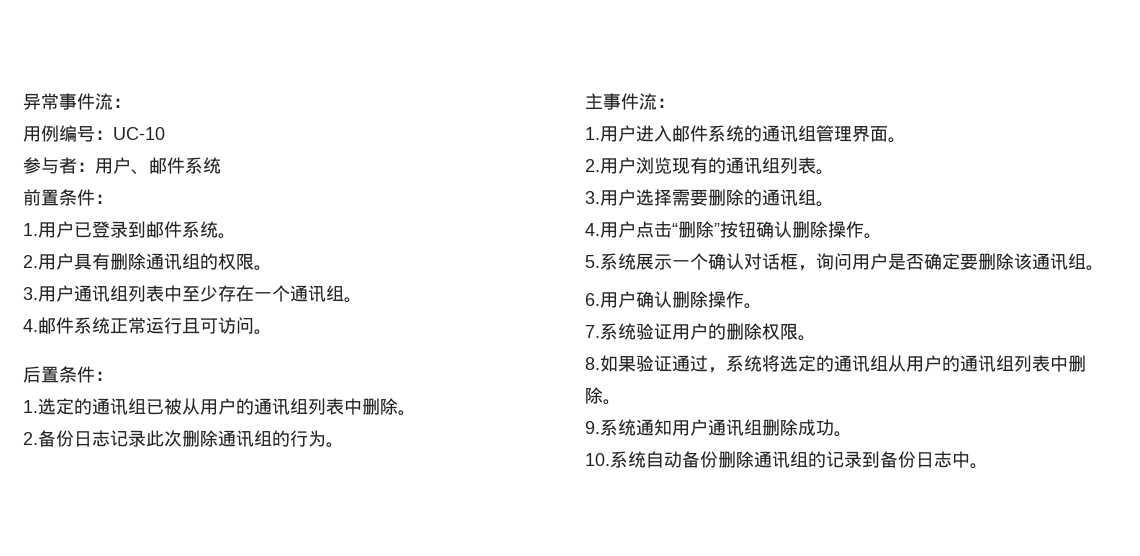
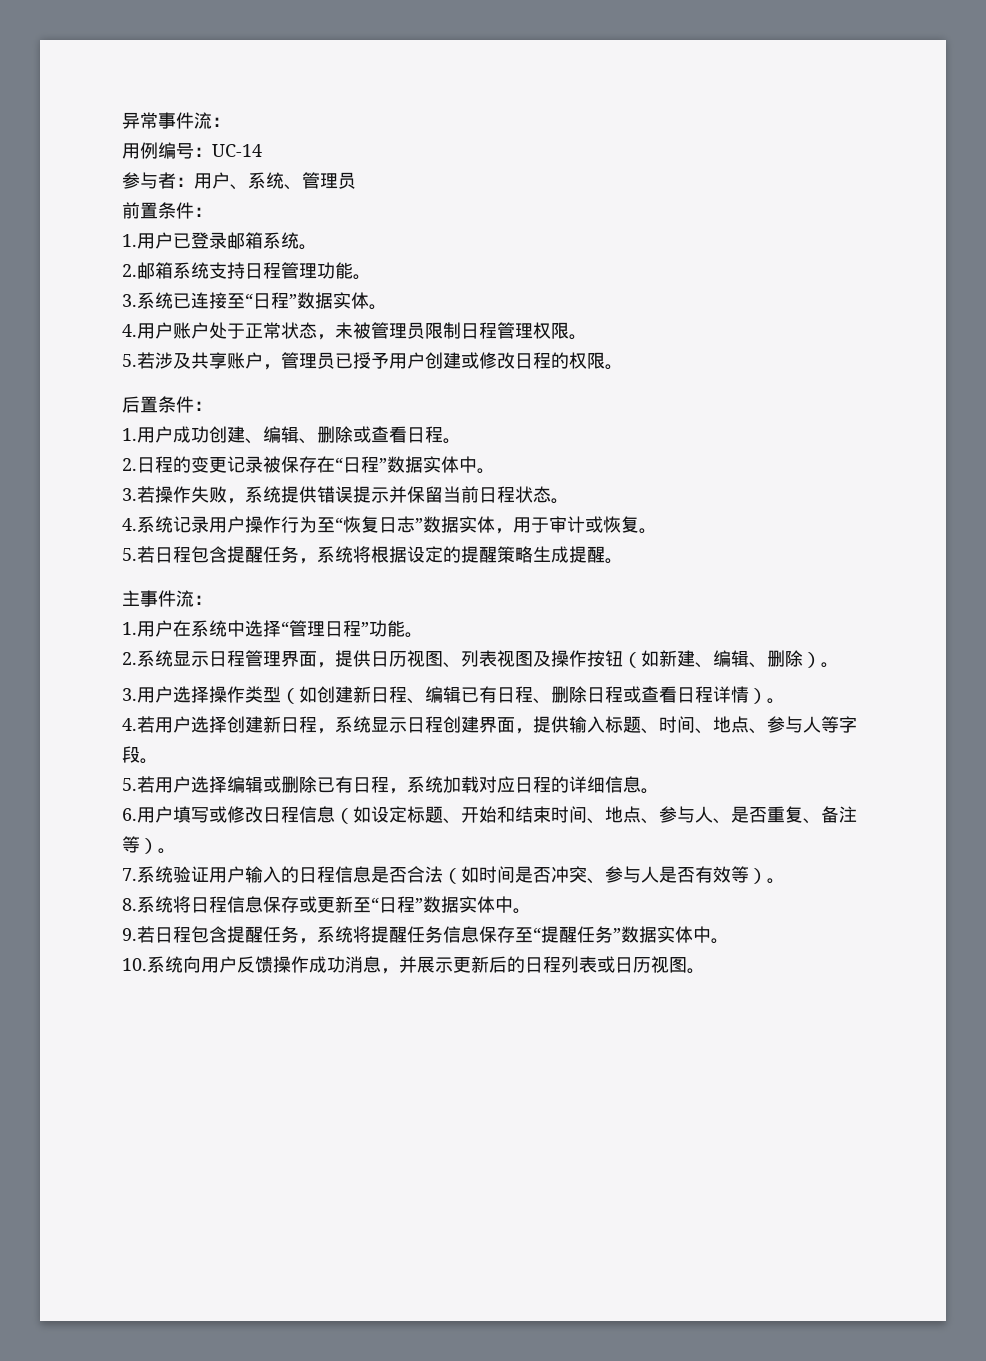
[113,127,165,140] UC-10 -> [212,144,262,157] UC-14
[149,157,221,174] 邮件系统 -> [248,172,356,190] 系统、管理员
[128,221,182,238] 到邮件 -> [227,232,263,249] 邮箱
[38,253,272,271] [23,285,362,303] [23,317,272,335] [23,366,113,383] [23,398,416,416] [23,430,326,447] 用户具有删除通讯组的权限。 // 3.用户通讯组列表中至少存在一个通讯组。 // 4.邮件系统正常运行且可访问。 // 后置条件： // 1.选定的通讯组已被从用户的通讯组列表中删除。 // 2.备份日志记录此次删除通讯组的行为 -> [137,262,371,280] [122,292,387,310] [122,322,587,340] [122,352,623,370] [122,396,212,413] [122,426,461,444] [122,456,495,474] [122,486,569,504] [122,516,657,534] [122,546,605,564] 邮箱系统支持日程管理功能。 // 3.系统已连接至“日程”数据实体。 // 4.用户账户处于正常状态，未被管理员限制日程管理权限。 // 5.若涉及共享账户，管理员已授予用户创建或修改日程的权限。 // 后置条件： // 1.用户成功创建、编辑、删除或查看日程。 // 2.日程的变更记录被保存在“日程”数据实体中。 // 3.若操作失败，系统提供错误提示并保留当前日程状态。 // 4.系统记录用户操作行为至“恢复日志”数据实体，用于审计或恢复。 // 5.若日程包含提醒任务，系统将根据设定的提醒策略生成提醒
[636,125,906,143] [585,157,834,175] [585,189,834,207] [585,221,882,239] [585,253,1104,271] [585,291,744,308] 进入邮件系统的通讯组管理界面。 // 2.用户浏览现有的通讯组列表。 // 3.用户选择需要删除的通讯组。 // 4.用户点击“删除”按钮确认删除操作。 // 5.系统展示一个确认对话框，询问用户是否确定要删除该通讯组。 // 6.用户确认删除操作 -> [173,620,423,638] [122,650,839,668] [122,686,785,704] [122,716,857,734] [122,746,158,764] [122,776,659,794] [122,806,857,824] [122,836,158,854] 在系统中选择“管理日程”功能。 // 2.系统显示日程管理界面，提供日历视图、列表视图及操作按钮（如新建、编辑、删除）。 // 3.用户选择操作类型（如创建新日程、编辑已有日程、删除日程或查看日程详情）。 // 4.若用户选择创建新日程，系统显示日程创建界面，提供输入标题、时间、地点、参与人等字段。 // 5.若用户选择编辑或删除已有日程，系统加载对应日程的详细信息。 // 6.用户填写或修改日程信息（如设定标题、开始和结束时间、地点、参与人、是否重复、备注等）
[708,323,816,341] [585,355,1086,373] [585,387,621,405] [585,419,852,437] [585,451,970,468] 的删除权限。 // 8.如果验证通过，系统将选定的通讯组从用户的通讯组列表中删除。 // 9.系统通知用户通讯组删除成功。 // 10.系统自动备份删除通讯组的记录到备份日志中 -> [245,866,785,884] [122,896,531,914] [122,926,729,944] [122,956,687,974] 输入的日程信息是否合法（如时间是否冲突、参与人是否有效等）。 // 8.系统将日程信息保存或更新至“日程”数据实体中。 // 9.若日程包含提醒任务，系统将提醒任务信息保存至“提醒任务”数据实体中。 // 10.系统向用户反馈操作成功消息，并展示更新后的日程列表或日历视图

